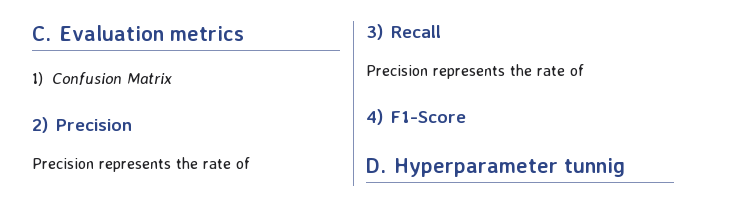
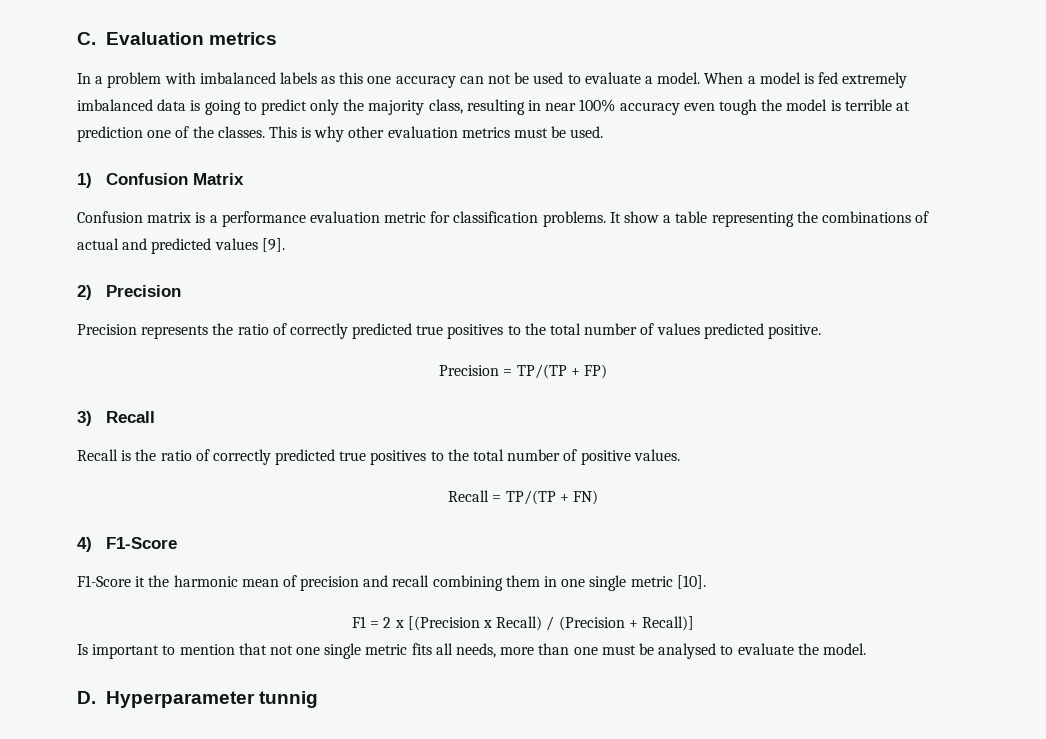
[32,72,172,86] 1) Confusion Matrix -> [77,72,908,88] [77,99,910,115] [77,126,604,142] [77,173,245,188] [77,211,930,227] [77,238,285,254] In a problem with imbalanced labels as this one accuracy can not be used to evaluate a model. When a model is fed extremely imbalanced data is going to predict only the majority class, resulting in near 100% accuracy even tough the model is terrible at prediction one of the classes. This is why other evaluation metrics must be used. // 1) Confusion Matrix // Confusion matrix is a performance evaluation metric for classification problems. It show a table representing the combinations of actual and predicted values [9].
[203,157,250,169] [366,24,441,40] [366,64,584,79] [366,109,466,125] rate of // 3) Recall // Precision represents the rate of // 4) F1-Score -> [237,323,821,339] [439,364,607,379] [77,411,156,426] [77,449,680,465] [448,490,598,505] [77,537,178,552] [77,575,706,591] [352,616,694,631] [77,643,866,659] ratio of correctly predicted true positives to the total number of values predicted positive. // Precision = TP/(TP + FP) // 3) Recall // Recall is the ratio of correctly predicted true positives to the total number of positive values. // Recall = TP/(TP + FN) // 4) F1-Score // F1-Score it the harmonic mean of precision and recall combining them in one single metric [10]. // F1 = 2 x [(Precision x Recall) / (Precision + Recall)] // Is important to mention that not one single metric fits all needs, more than one must be analysed to evaluate the model.

